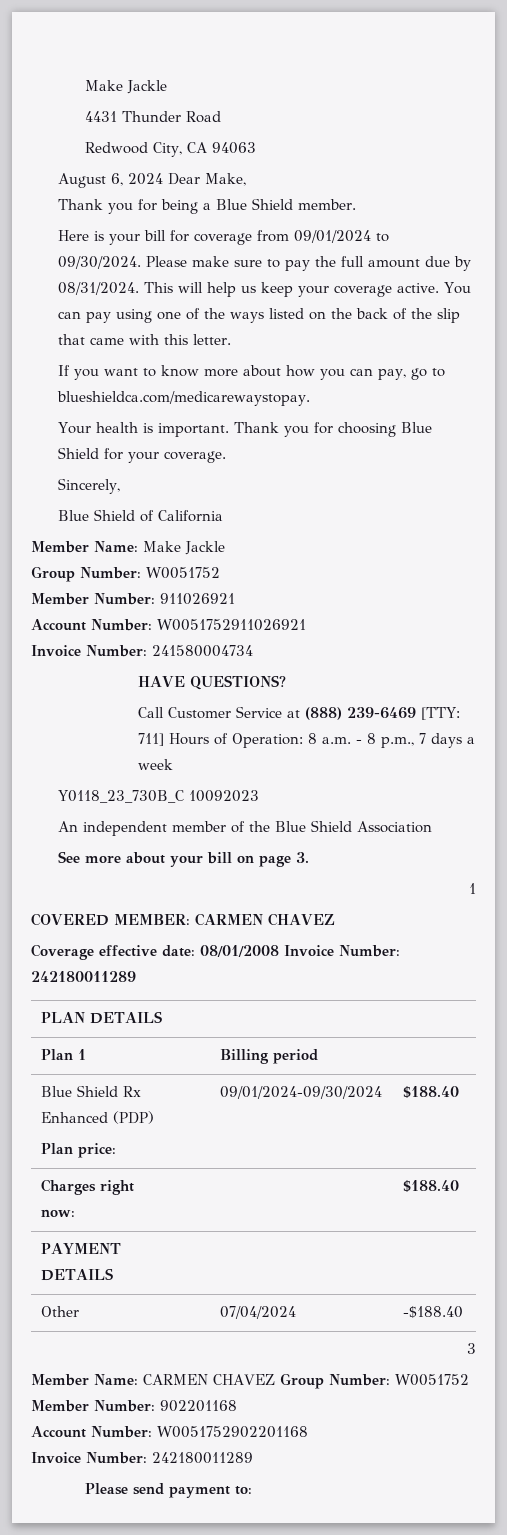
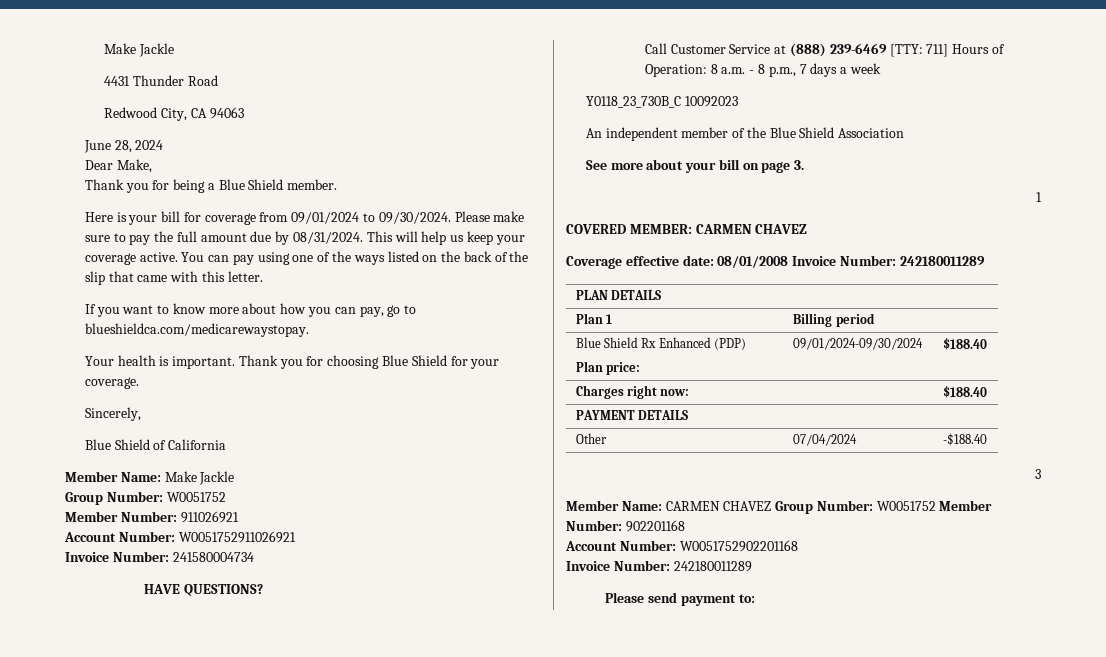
[57,173,123,188] August 6, -> [83,140,132,153] June 28,
(163, 179) none -> (164, 145) //

